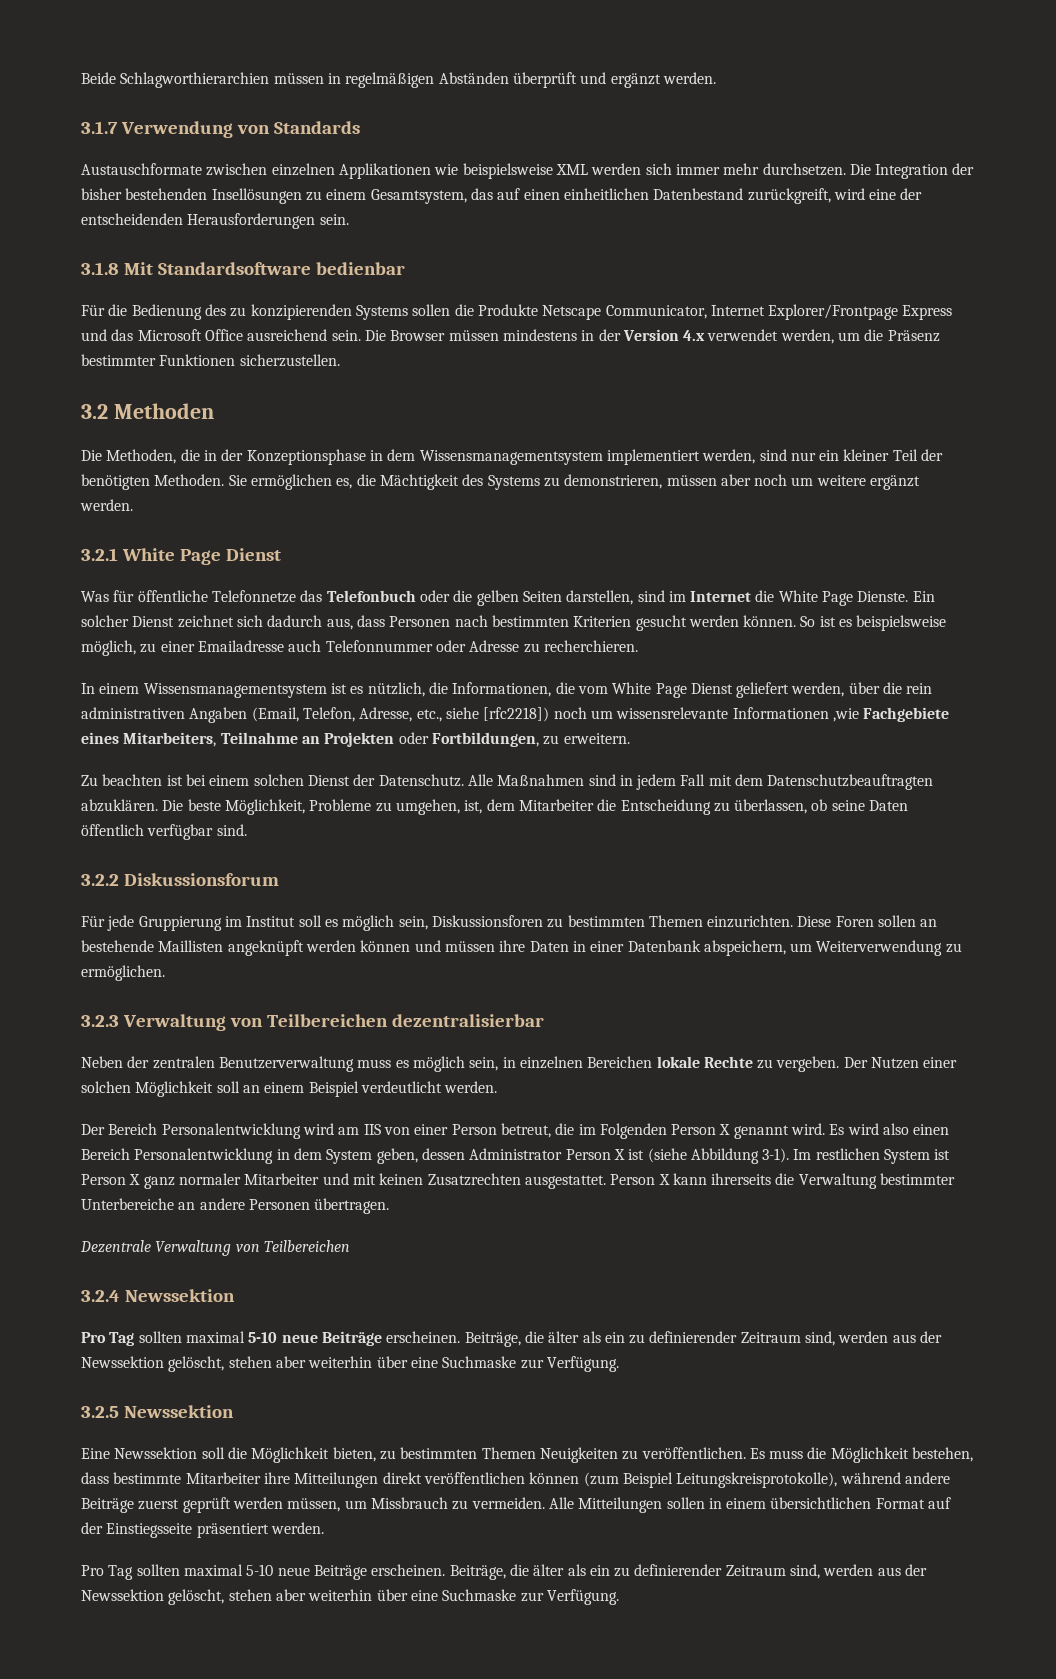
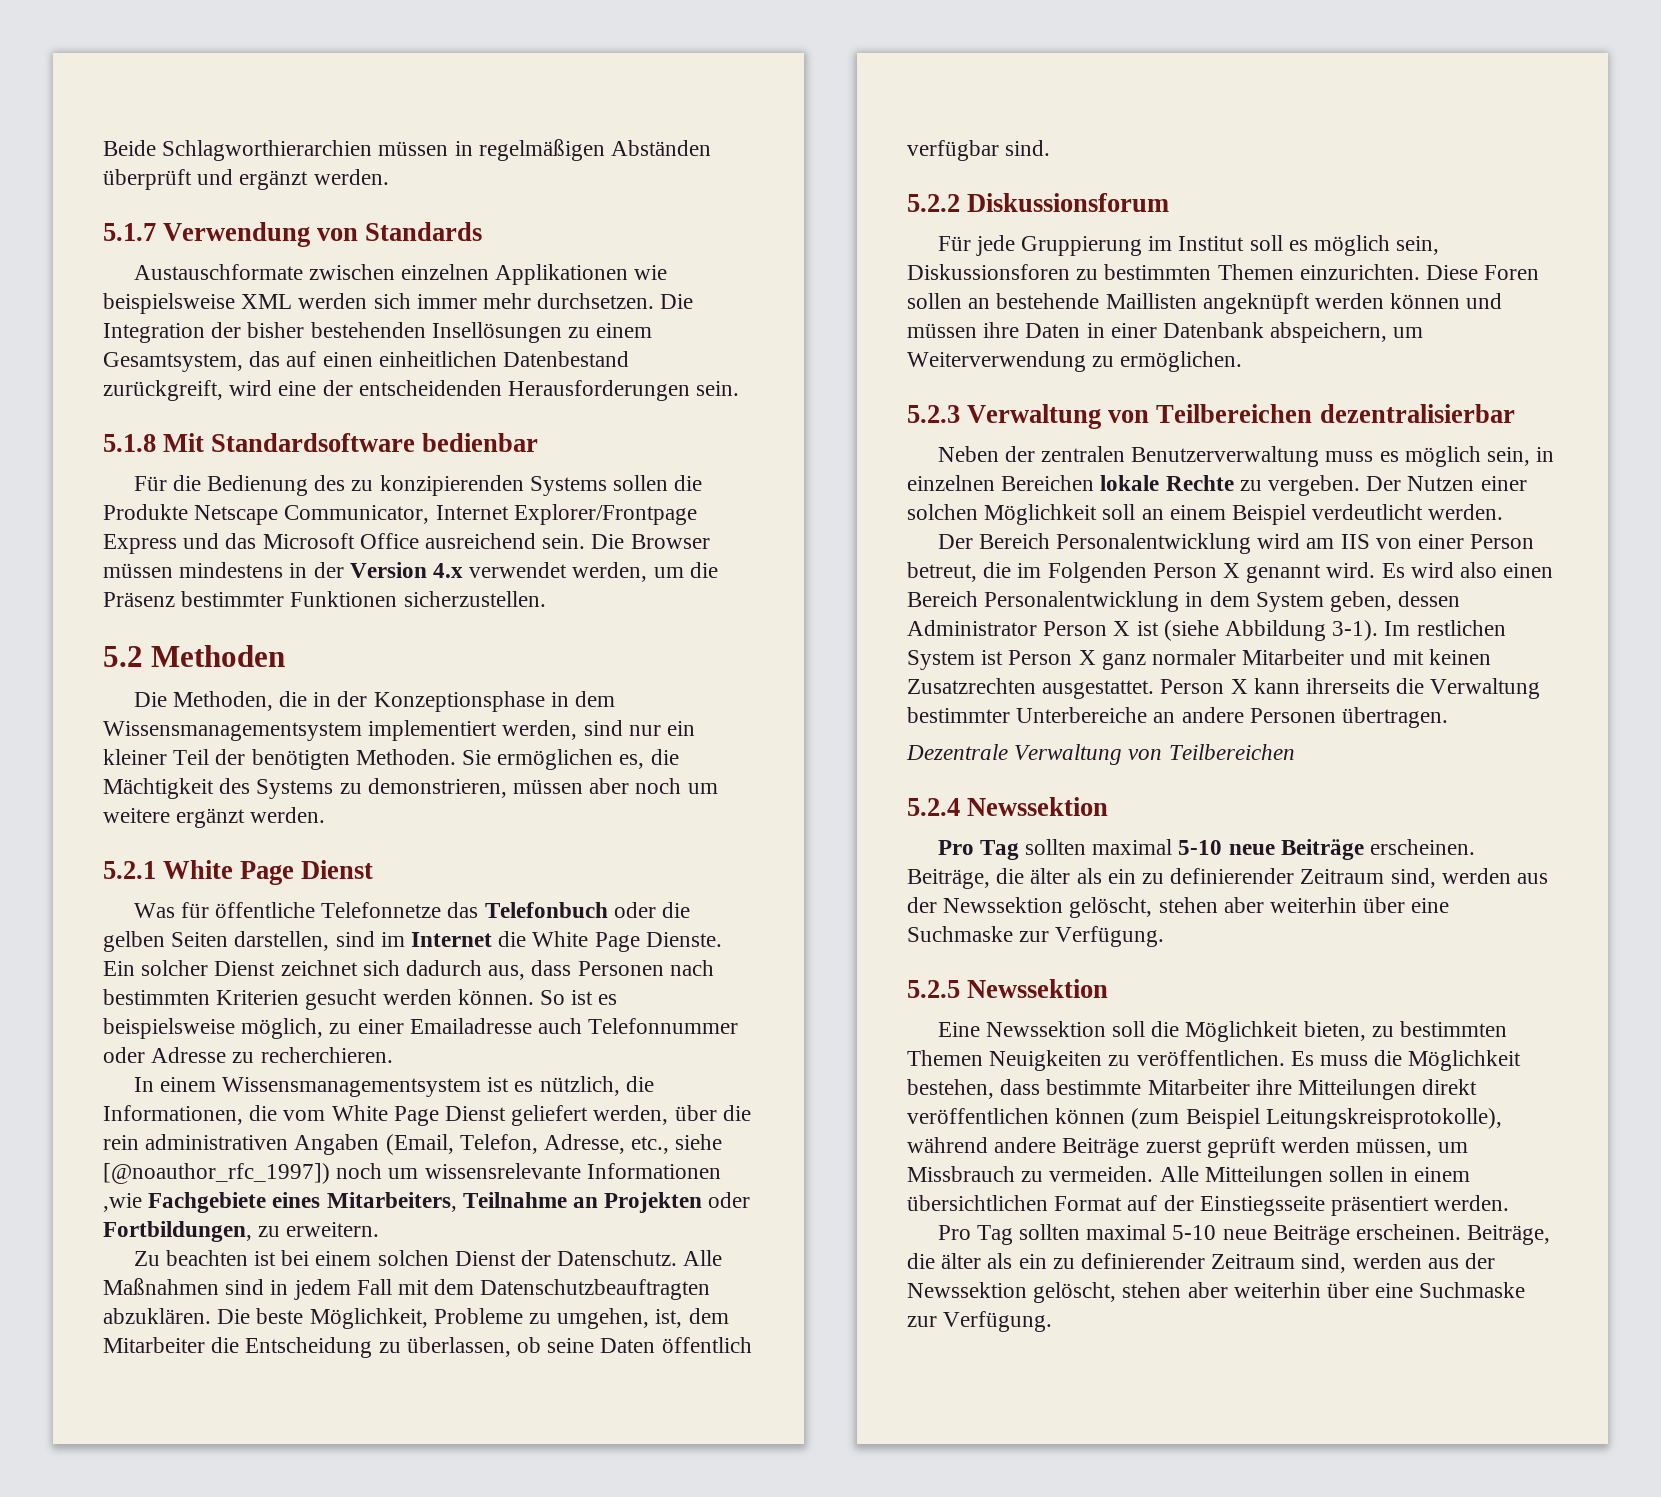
[81,121,118,134] 3.1.7 -> [103,223,156,241] 5.1.7
[81,262,119,275] 3.1.8 -> [103,434,156,452] 5.1.8
[81,404,108,419] 3.2 -> [103,646,143,667] 5.2
[81,548,118,561] 3.2.1 -> [103,861,156,879] 5.2.1
[483,707,550,722] [rfc2218]) -> [103,1163,330,1184] [@noauthor_rfc_1997])
[81,874,119,886] 3.2.2 -> [907,194,960,212] 5.2.2
[81,1015,119,1027] 3.2.3 -> [907,405,960,423] 5.2.3
[81,1290,120,1302] 3.2.4 -> [907,798,960,816] 5.2.4
[81,1406,119,1418] 3.2.5 -> [907,980,960,998] 5.2.5

